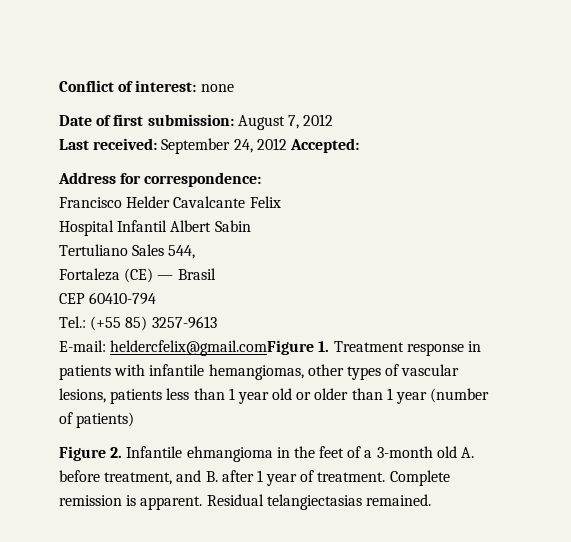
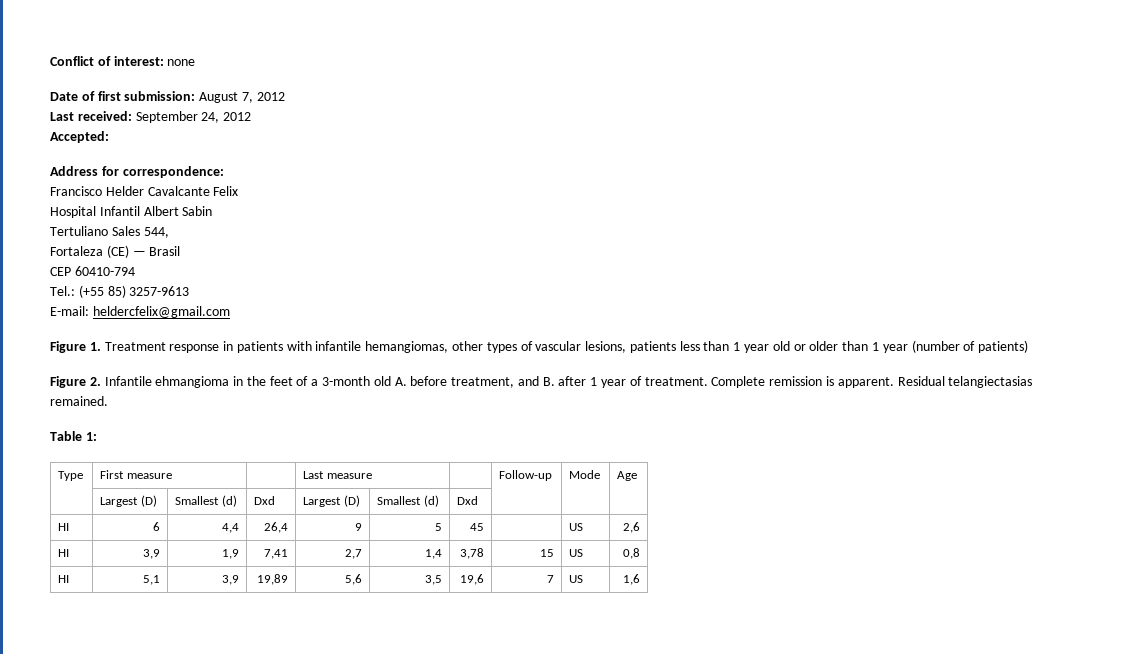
(287, 144) none -> (252, 116) //
[110,340,315,356] heldercfelix@gmail.comFigure -> [92,306,230,318] [50,341,86,353] heldercfelix@gmail.com // Figure
(431, 500) none -> [50,431,97,441] [58,471,84,481] [100,470,172,479] [303,471,372,479] [499,470,553,481] [569,470,601,479] [617,471,638,481] [100,495,157,507] [175,495,237,507] [254,496,276,505] [303,495,360,507] [377,495,439,507] [457,496,479,505] [58,523,70,531] [152,522,160,531] [221,523,239,533] [263,522,288,533] [354,523,362,531] [434,523,442,531] [469,523,484,531] [569,523,584,531] [622,522,640,533] [58,549,70,557] [142,549,160,559] [221,549,239,559] [263,549,288,559] [344,549,362,559] [424,549,442,559] [459,548,484,559] [539,549,554,557] [569,549,584,557] [622,548,640,559] [58,575,70,583] [142,575,160,585] [221,575,239,585] [256,574,288,585] [344,574,362,585] [424,575,442,585] [459,574,484,585] [546,575,554,583] [569,575,584,583] [622,574,640,585] // Table 1: // Type | First measure | | Last measure | | Follow-up | Mode | Age // | Largest (D) | Smallest (d) | Dxd | Largest (D) | Smallest (d) | Dxd | | | // HI | 6 | 4,4 | 26,4 | 9 | 5 | 45 | | US | 2,6 // HI | 3,9 | 1,9 | 7,41 | 2,7 | 1,4 | 3,78 | 15 | US | 0,8 // HI | 5,1 | 3,9 | 19,89 | 5,6 | 3,5 | 19,6 | 7 | US | 1,6

